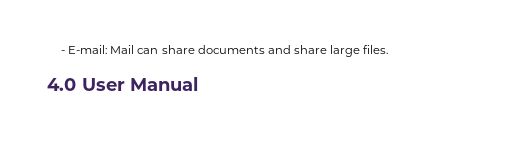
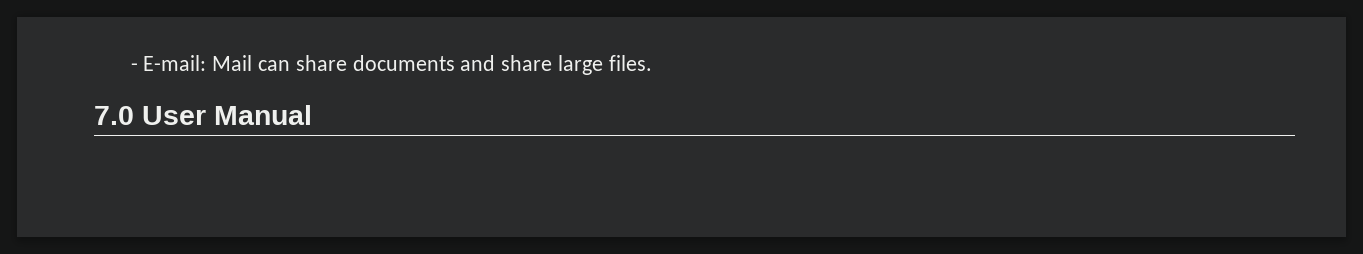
[47,78,76,91] 4.0 -> [94,106,134,125] 7.0

